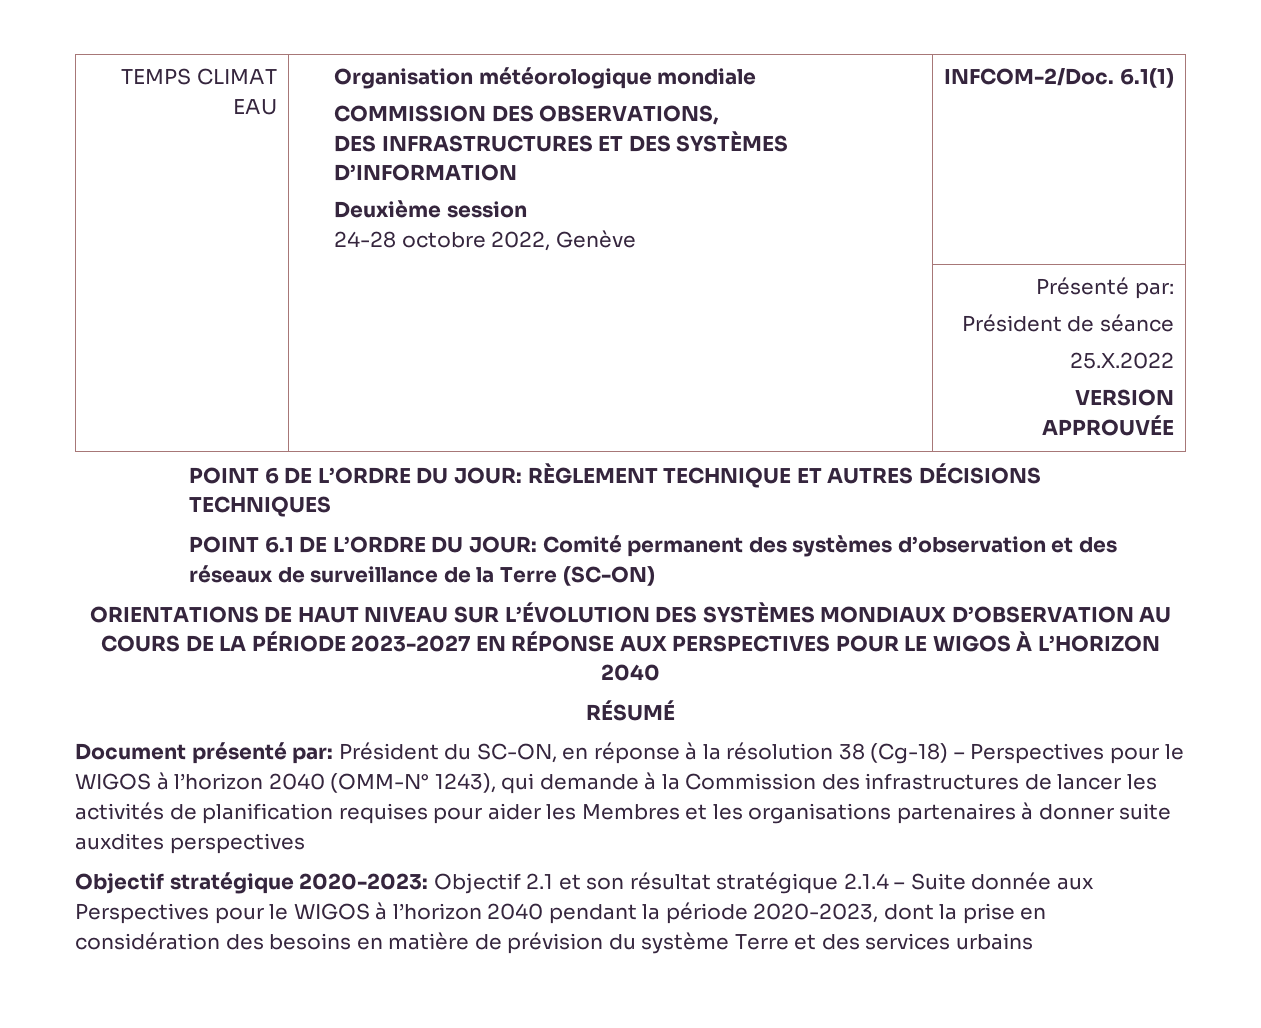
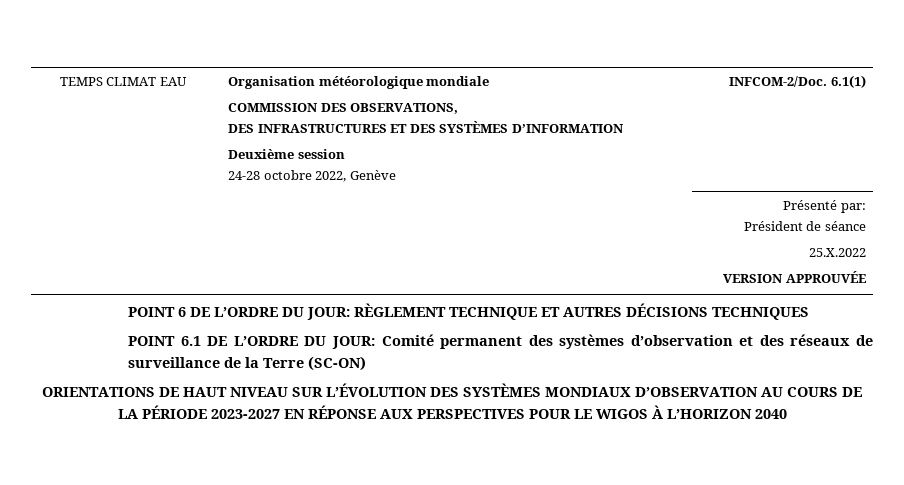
[586,700,675,721] [75,742,1184,764] [75,772,1158,794] [75,802,1172,824] [75,833,305,854] [75,872,1094,894] [75,902,1047,924] [75,932,1033,954] // RÉSUMÉ // Document présenté par: Président du SC-ON, en réponse à la résolution 38 (Cg-18) – Perspectives pour le WIGOS à l’horizon 2040 (OMM-N° 1243), qui demande à la Commission des infrastructures de lancer les activités de planification requises pour aider les Membres et les organisations partenaires à donner suite auxdites perspectives // Objectif stratégique 2020-2023: Objectif 2.1 et son résultat stratégique 2.1.4 – Suite donnée aux Perspectives pour le WIGOS à l’horizon 2040 pendant la période 2020-2023, dont la prise en considération des besoins en matière de prévision du système Terre et des services urbains -> (787, 414) none

